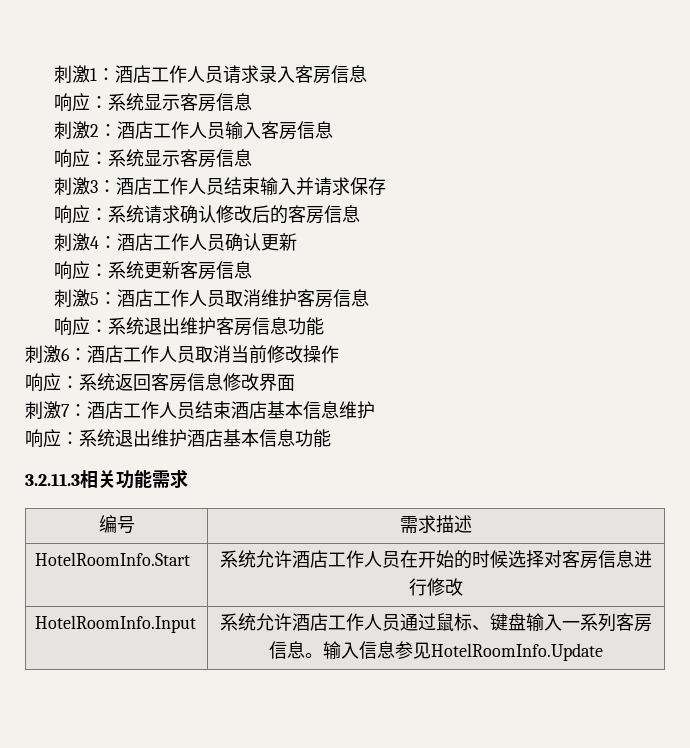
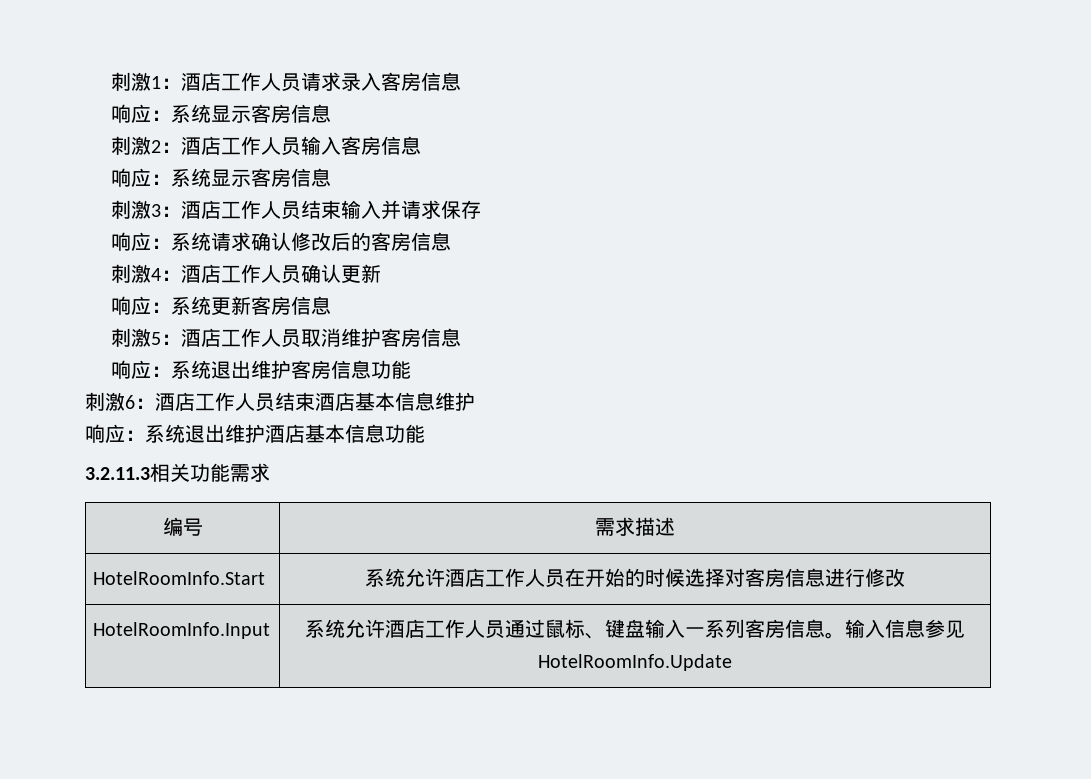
[195,345,339,363] [25,373,295,392] [25,401,195,420] 取消当前修改操作 // 响应：系统返回客房信息修改界面 // 刺激7：酒店工作人员 -> (275, 402) none

